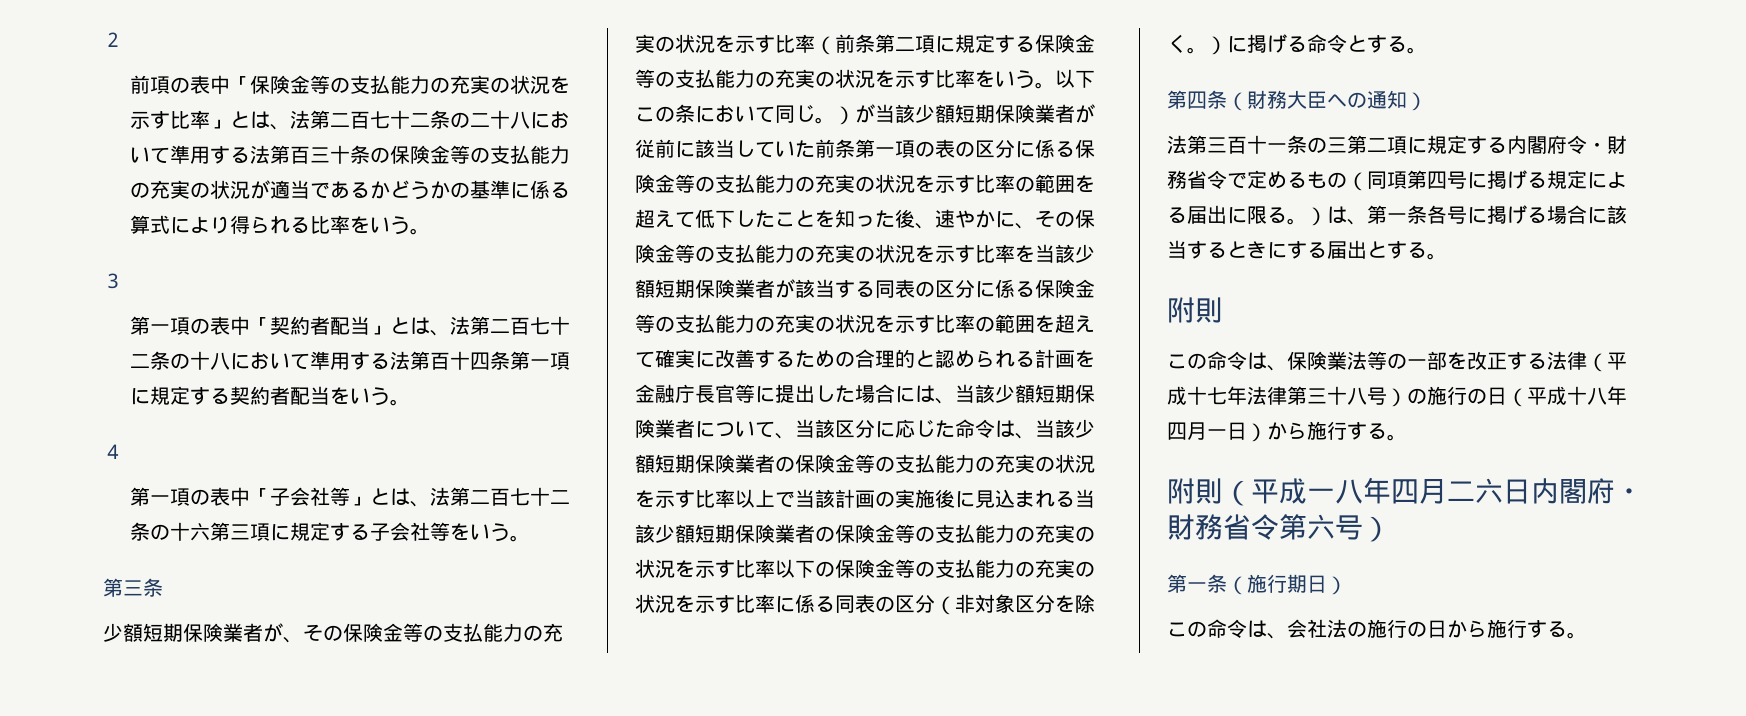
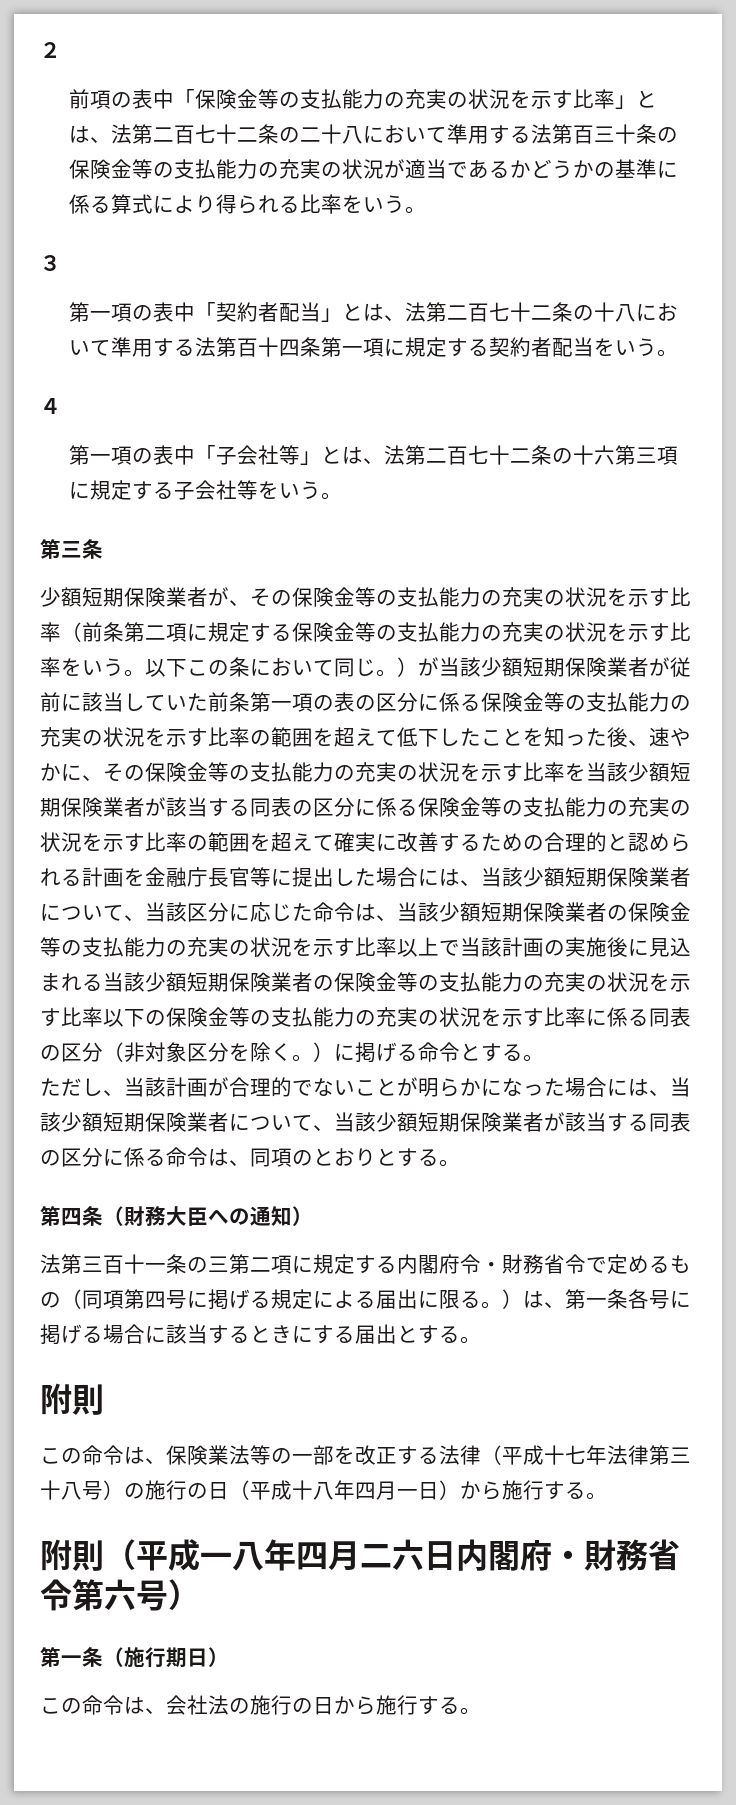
(1427, 50) none -> [40,1077,691,1097] [40,1112,691,1132] [40,1147,460,1167] // ただし、当該計画が合理的でないことが明らかになった場合には、当該少額短期保険業者について、当該少額短期保険業者が該当する同表の区分に係る命令は、同項のとおりとする。

